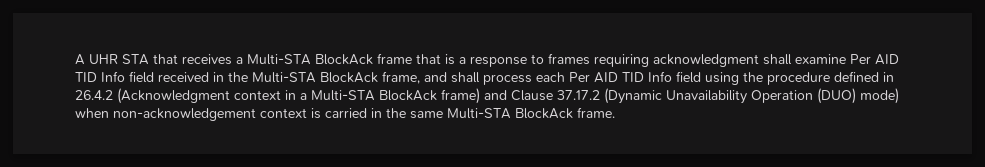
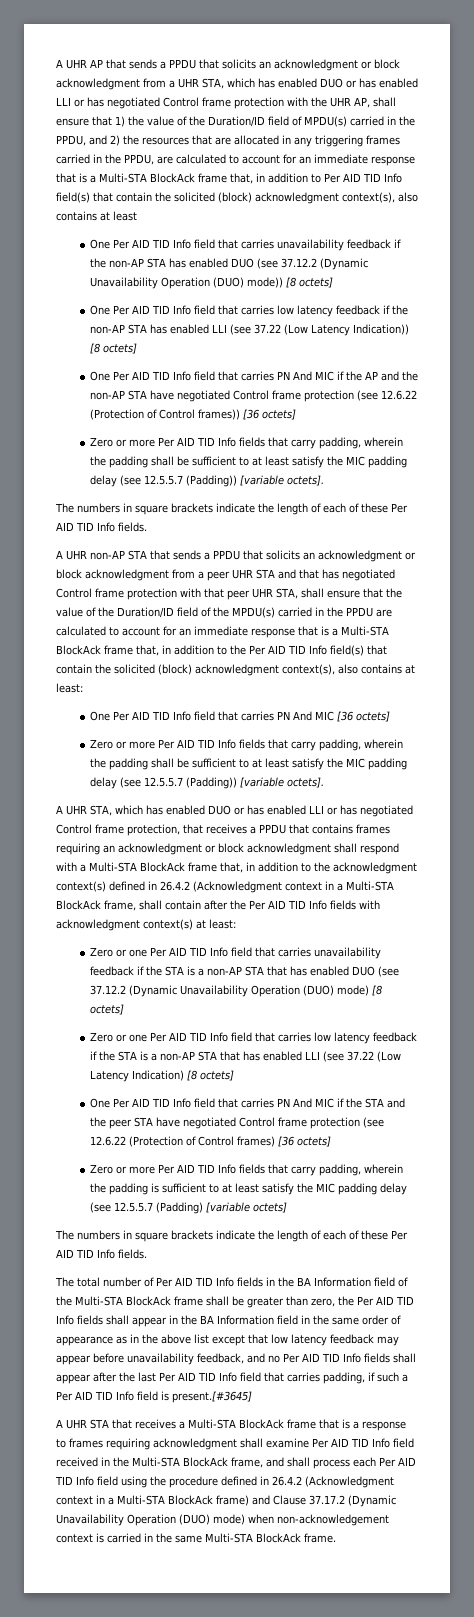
[75,54,118,65] A UHR -> [56,59,400,71] [56,78,418,90] [56,97,396,109] [56,116,415,127] [56,135,400,147] [56,154,415,166] [56,173,402,184] [56,192,418,204] [56,211,137,221] [89,239,401,251] [89,258,368,270] [89,277,333,289] [89,305,408,317] [89,324,409,336] [89,343,137,354] [89,371,418,381] [89,390,417,402] [89,409,296,420] [89,437,403,449] [89,456,407,468] [89,475,324,487] [55,503,408,515] [56,522,147,532] [56,550,416,562] [56,569,395,581] [56,588,402,600] [56,607,392,618] [56,626,389,638] [56,645,387,656] [56,664,415,676] [56,683,83,693] [89,711,390,722] [89,739,403,751] [89,758,407,770] [89,777,324,789] [56,805,413,817] [56,824,390,836] [56,843,399,855] [56,862,417,874] [56,881,394,893] [56,900,380,911] [56,919,236,931] [89,947,381,959] [89,966,399,977] [89,985,382,997] [89,1004,124,1015] [89,1032,417,1044] [89,1051,401,1062] [89,1070,234,1082] [89,1098,405,1108] [89,1117,384,1129] [89,1136,331,1147] [89,1164,403,1176] [89,1183,407,1195] [89,1202,287,1214] [55,1230,408,1242] [56,1249,147,1259] [55,1277,408,1287] [56,1296,414,1308] [56,1315,401,1327] [56,1334,399,1346] [56,1353,416,1365] [56,1372,408,1384] [56,1391,252,1403] [56,1419,87,1429] A UHR AP that sends a PPDU that solicits an acknowledgment or block acknowledgment from a UHR STA, which has enabled DUO or has enabled LLI or has negotiated Control frame protection with the UHR AP, shall ensure that 1) the value of the Duration/ID field of MPDU(s) carried in the PPDU, and 2) the resources that are allocated in any triggering frames carried in the PPDU, are calculated to account for an immediate response that is a Multi-STA BlockAck frame that, in addition to Per AID TID Info field(s) that contain the solicited (block) acknowledgment context(s), also contains at least // One Per AID TID Info field that carries unavailability feedback if the non-AP STA has enabled DUO (see 37.12.2 (Dynamic Unavailability Operation (DUO) mode)) [8 octets] // One Per AID TID Info field that carries low latency feedback if the non-AP STA has enabled LLI (see 37.22 (Low Latency Indication)) [8 octets] // One Per AID TID Info field that carries PN And MIC if the AP and the non-AP STA have negotiated Control frame protection (see 12.6.22 (Protection of Control frames)) [36 octets] // Zero or more Per AID TID Info fields that carry padding, wherein the padding shall be sufficient to at least satisfy the MIC padding delay (see 12.5.5.7 (Padding)) [variable octets]. // The numbers in square brackets indicate the length of each of these Per AID TID Info fields. // A UHR non-AP STA that sends a PPDU that solicits an acknowledgment or block acknowledgment from a peer UHR STA and that has negotiated Control frame protection with that peer UHR STA, shall ensure that the value of the Duration/ID field of the MPDU(s) carried in the PPDU are calculated to account for an immediate response that is a Multi-STA BlockAck frame that, in addition to the Per AID TID Info field(s) that contain the solicited (block) acknowledgment context(s), also contains at least: // One Per AID TID Info field that carries PN And MIC [36 octets] // Zero or more Per AID TID Info fields that carry padding, wherein the padding shall be sufficient to at least satisfy the MIC padding delay (see 12.5.5.7 (Padding)) [variable octets]. // A UHR STA, which has enabled DUO or has enabled LLI or has negotiated Control frame protection, that receives a PPDU that contains frames requiring an acknowledgment or block acknowledgment shall respond with a Multi-STA BlockAck frame that, in addition to the acknowledgment context(s) defined in 26.4.2 (Acknowledgment context in a Multi-STA BlockAck frame, shall contain after the Per AID TID Info fields with acknowledgment context(s) at least: // Zero or one Per AID TID Info field that carries unavailability feedback if the STA is a non-AP STA that has enabled DUO (see 37.12.2 (Dynamic Unavailability Operation (DUO) mode) [8 octets] // Zero or one Per AID TID Info field that carries low latency feedback if the STA is a non-AP STA that has enabled LLI (see 37.22 (Low Latency Indication) [8 octets] // One Per AID TID Info field that carries PN And MIC if the STA and the peer STA have negotiated Control frame protection (see 12.6.22 (Protection of Control frames) [36 octets] // Zero or more Per AID TID Info fields that carry padding, wherein the padding is sufficient to at least satisfy the MIC padding delay (see 12.5.5.7 (Padding) [variable octets] // The numbers in square brackets indicate the length of each of these Per AID TID Info fields. // The total number of Per AID TID Info fields in the BA Information field of the Multi-STA BlockAck frame shall be greater than zero, the Per AID TID Info fields shall appear in the BA Information field in the same order of appearance as in the above list except that low latency feedback may appear before unavailability feedback, and no Per AID TID Info fields shall appear after the last Per AID TID Info field that carries padding, if such a Per AID TID Info field is present.[#3645] // A UHR

